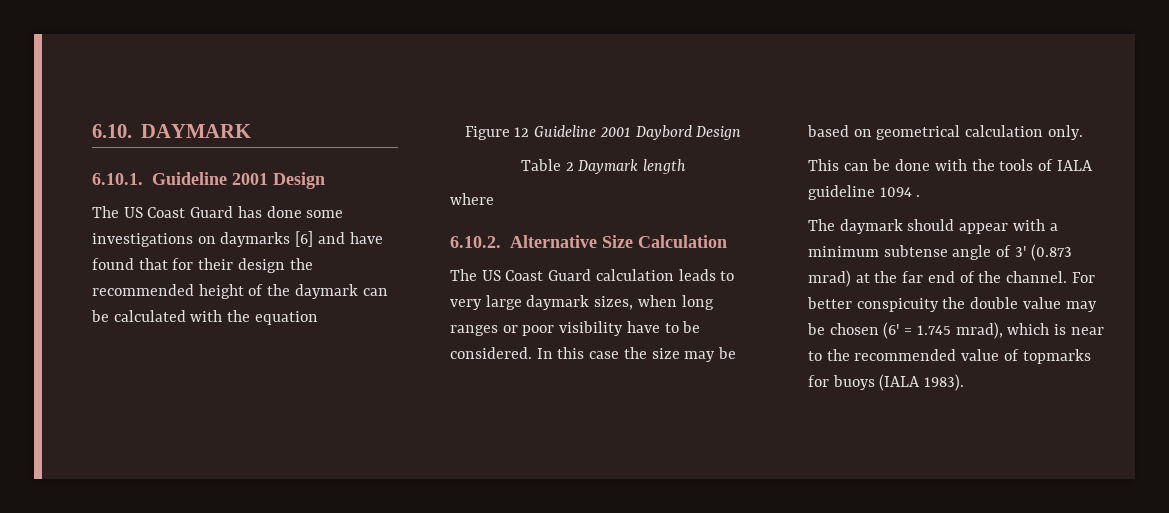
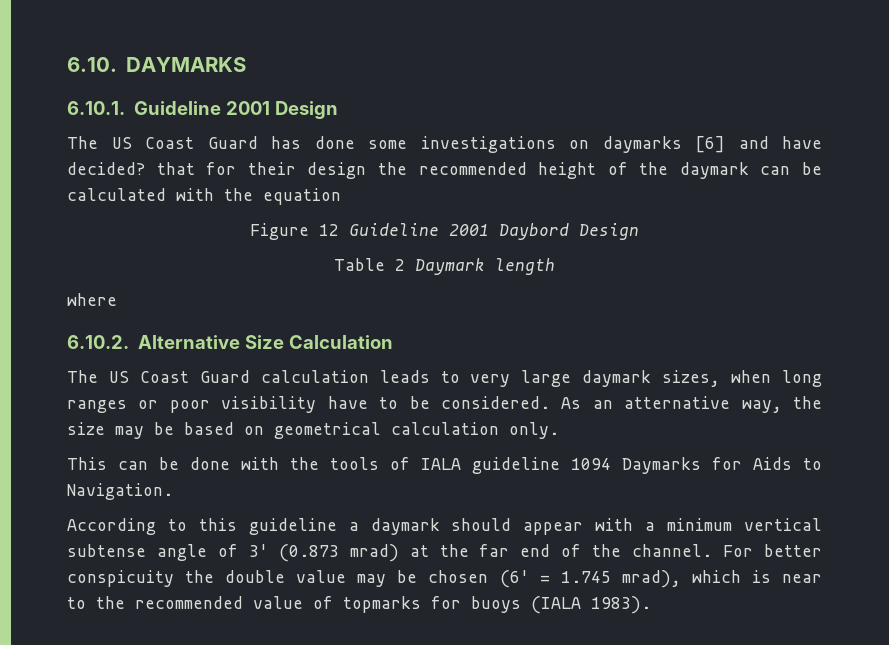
[140,124,251,138] DAYMARK -> [125,57,246,72] DAYMARKS
[92,258,134,270] found -> [67,162,145,175] decided?
[536,347,620,359] In this case -> [561,396,782,413] As an atternative way,
[916,195,921,197] [808,219,835,231] . // The -> [622,457,822,474] [67,483,173,500] [67,518,359,535] Daymarks for Aids to Navigation. // According to this guideline a
(879, 251) none -> [744,518,822,531] vertical

